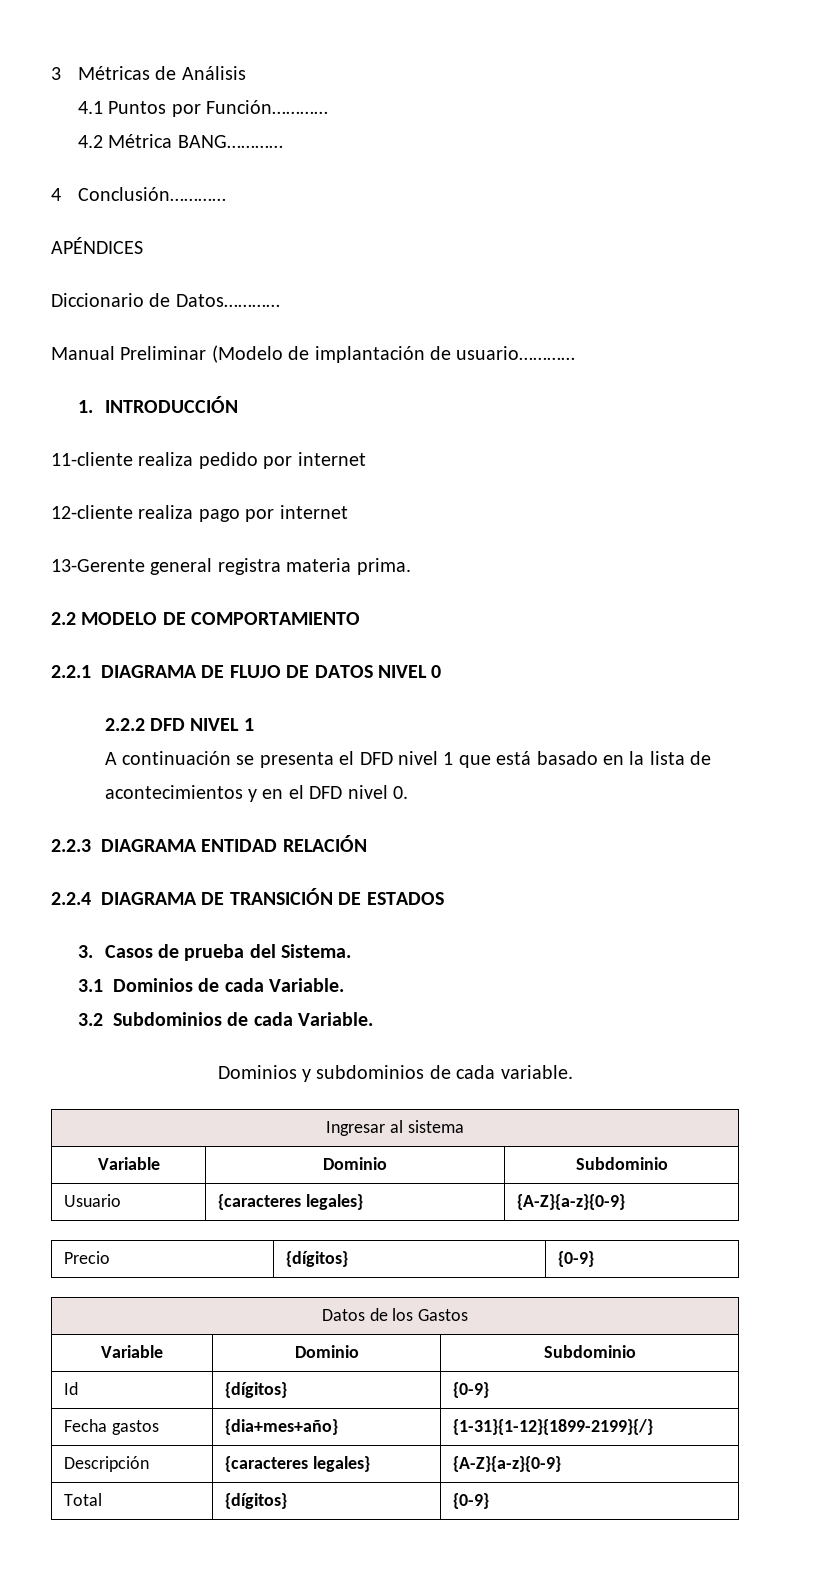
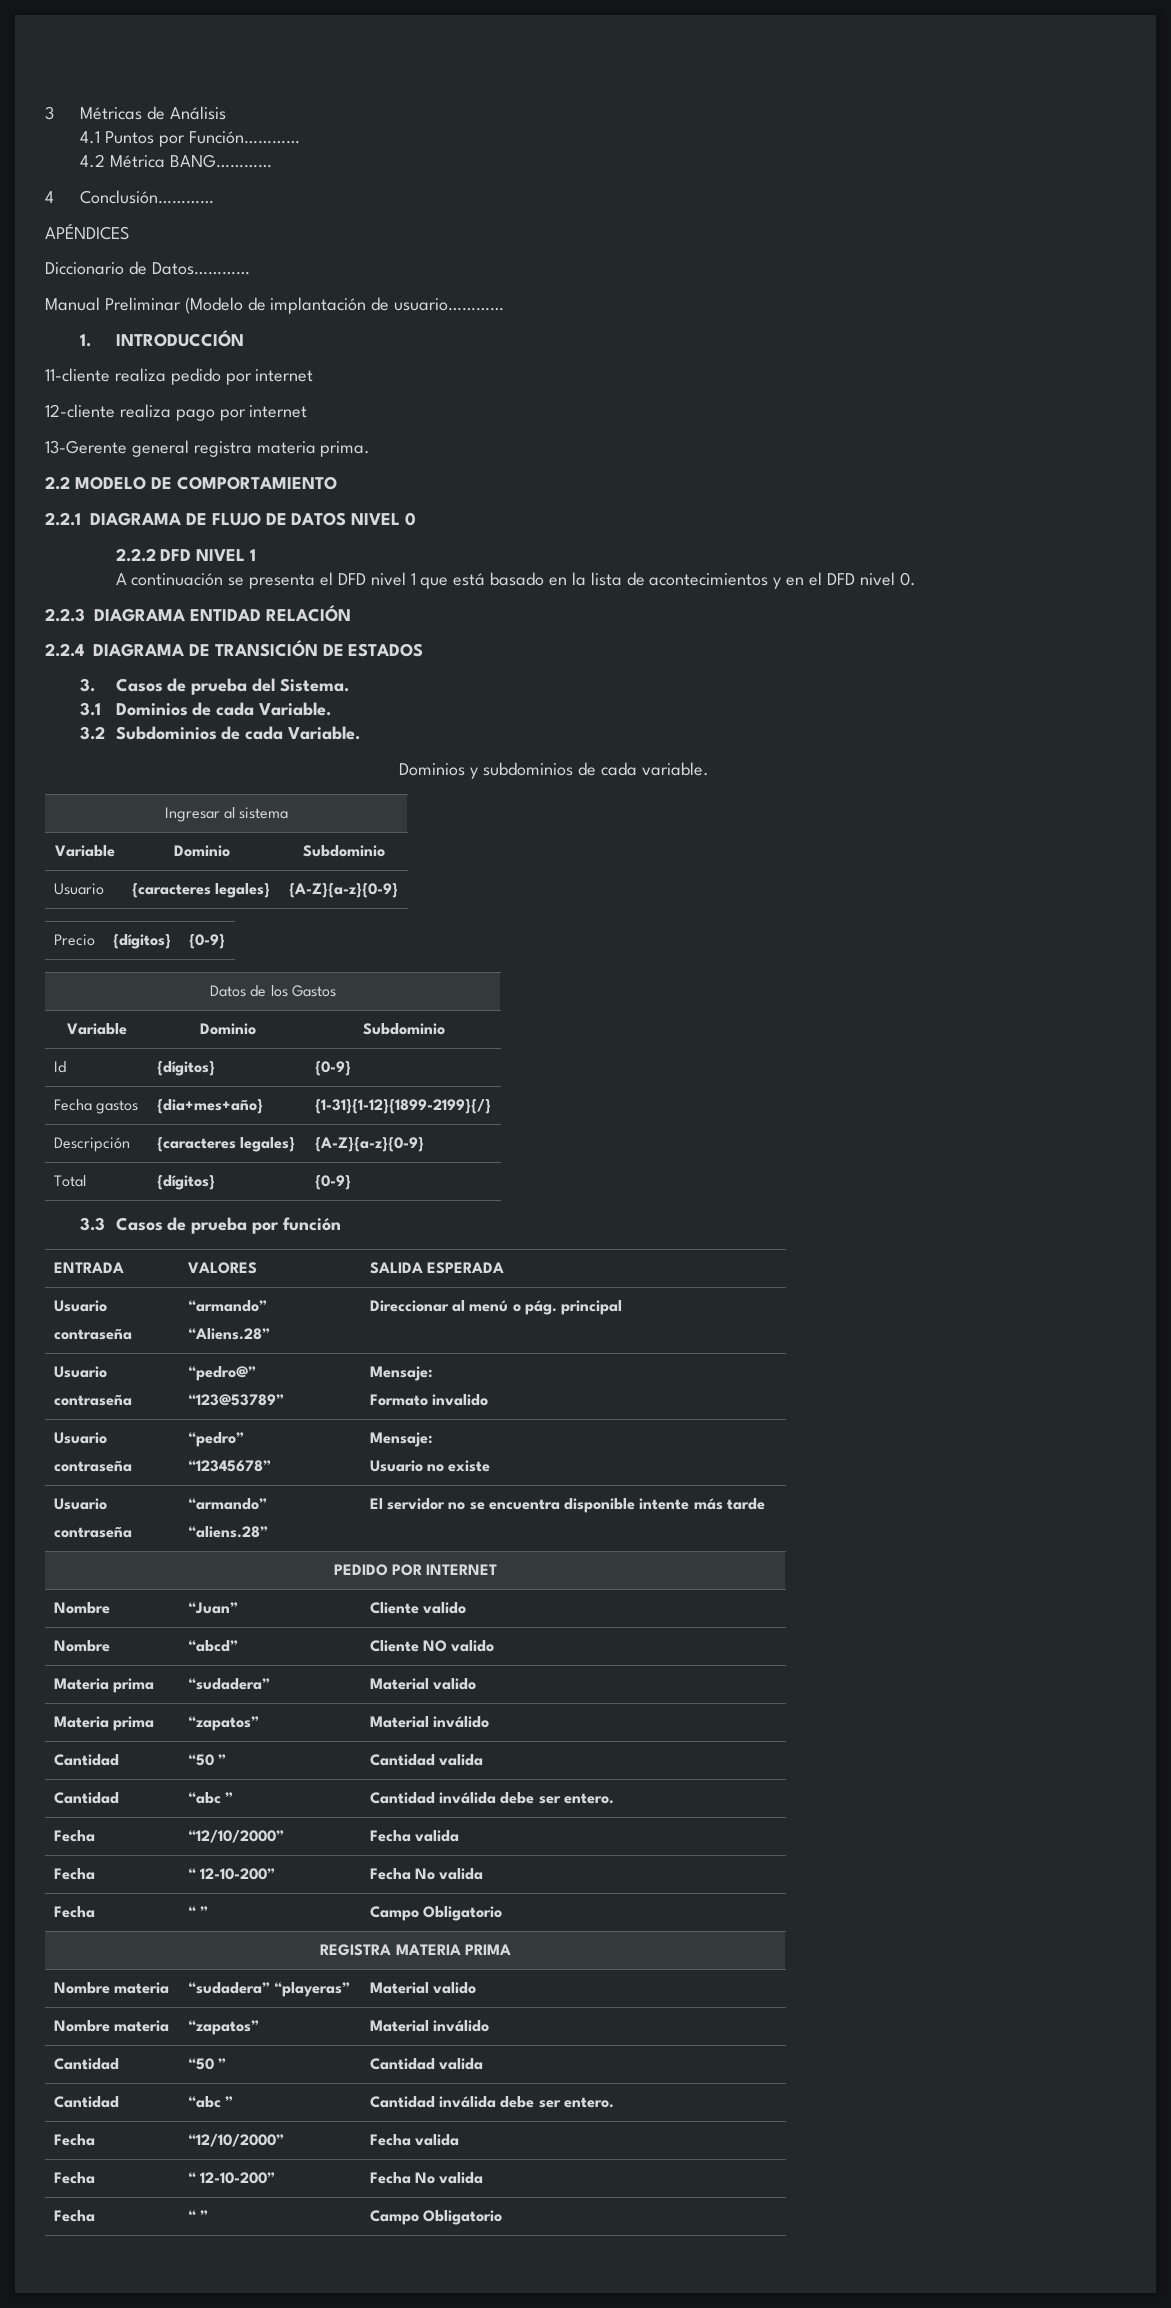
(490, 1501) none -> [80,1217,341,1234] [53,1262,124,1273] [187,1262,257,1274] [369,1262,504,1274] [53,1300,107,1312] [53,1328,132,1340] [187,1300,267,1312] [187,1328,270,1340] [369,1300,623,1315] [53,1366,107,1378] [53,1394,132,1406] [187,1366,256,1381] [187,1394,284,1406] [369,1366,433,1381] [369,1394,488,1406] [53,1432,107,1444] [53,1460,132,1472] [187,1432,244,1447] [187,1460,271,1472] [369,1432,433,1447] [369,1460,491,1472] [53,1498,107,1510] [53,1526,132,1538] [187,1498,267,1510] [187,1526,268,1538] [369,1498,766,1513] [333,1564,498,1576] [53,1602,110,1614] [187,1602,238,1614] [369,1602,466,1614] [53,1640,110,1652] [187,1640,238,1652] [369,1640,495,1652] [53,1678,154,1693] [187,1678,270,1690] [369,1678,476,1690] [53,1716,154,1731] [187,1716,259,1731] [369,1716,489,1728] [53,1754,119,1766] [187,1754,226,1766] [369,1754,483,1766] [53,1792,119,1804] [187,1792,233,1804] [369,1792,614,1804] [53,1830,95,1842] [187,1830,284,1843] [369,1830,459,1842] [53,1868,95,1880] [187,1868,275,1880] [369,1868,484,1880] [53,1906,95,1918] [187,1906,208,1917] [369,1906,502,1921] [320,1944,511,1956] [53,1982,169,1994] [187,1982,350,1997] [369,1982,476,1994] [53,2020,169,2032] [187,2020,259,2035] [369,2020,489,2032] [53,2058,119,2070] [187,2058,226,2070] [369,2058,483,2070] [53,2096,119,2108] [187,2096,233,2108] [369,2096,614,2108] [53,2134,95,2146] [187,2134,284,2147] [369,2134,459,2146] [53,2172,95,2184] [187,2172,275,2184] [369,2172,484,2184] [53,2210,95,2222] [187,2210,208,2221] [369,2210,502,2225] // 3.3 Casos de prueba por función // ENTRADA | VALORES | SALIDA ESPERADA // Usuario // contraseña | “armando” // “Aliens.28” | Direccionar al menú o pág. principal // Usuario // contraseña | “pedro@” // “123@53789” | Mensaje: // Formato invalido // Usuario // contraseña | “pedro” // “12345678” | Mensaje: // Usuario no existe // Usuario // contraseña | “armando” // “aliens.28” | El servidor no se encuentra disponible intente más tarde // PEDIDO POR INTERNET // Nombre | “Juan” | Cliente valido // Nombre | “abcd” | Cliente NO valido // Materia prima | “sudadera” | Material valido // Materia prima | “zapatos” | Material inválido // Cantidad | “50 ” | Cantidad valida // Cantidad | “abc ” | Cantidad inválida debe ser entero. // Fecha | “12/10/2000” | Fecha valida // Fecha | “ 12-10-200” | Fecha No valida // Fecha | “ ” | Campo Obligatorio // REGISTRA MATERIA PRIMA // Nombre materia | “sudadera” “playeras” | Material valido // Nombre materia | “zapatos” | Material inválido // Cantidad | “50 ” | Cantidad valida // Cantidad | “abc ” | Cantidad inválida debe ser entero. // Fecha | “12/10/2000” | Fecha valida // Fecha | “ 12-10-200” | Fecha No valida // Fecha | “ ” | Campo Obligatorio

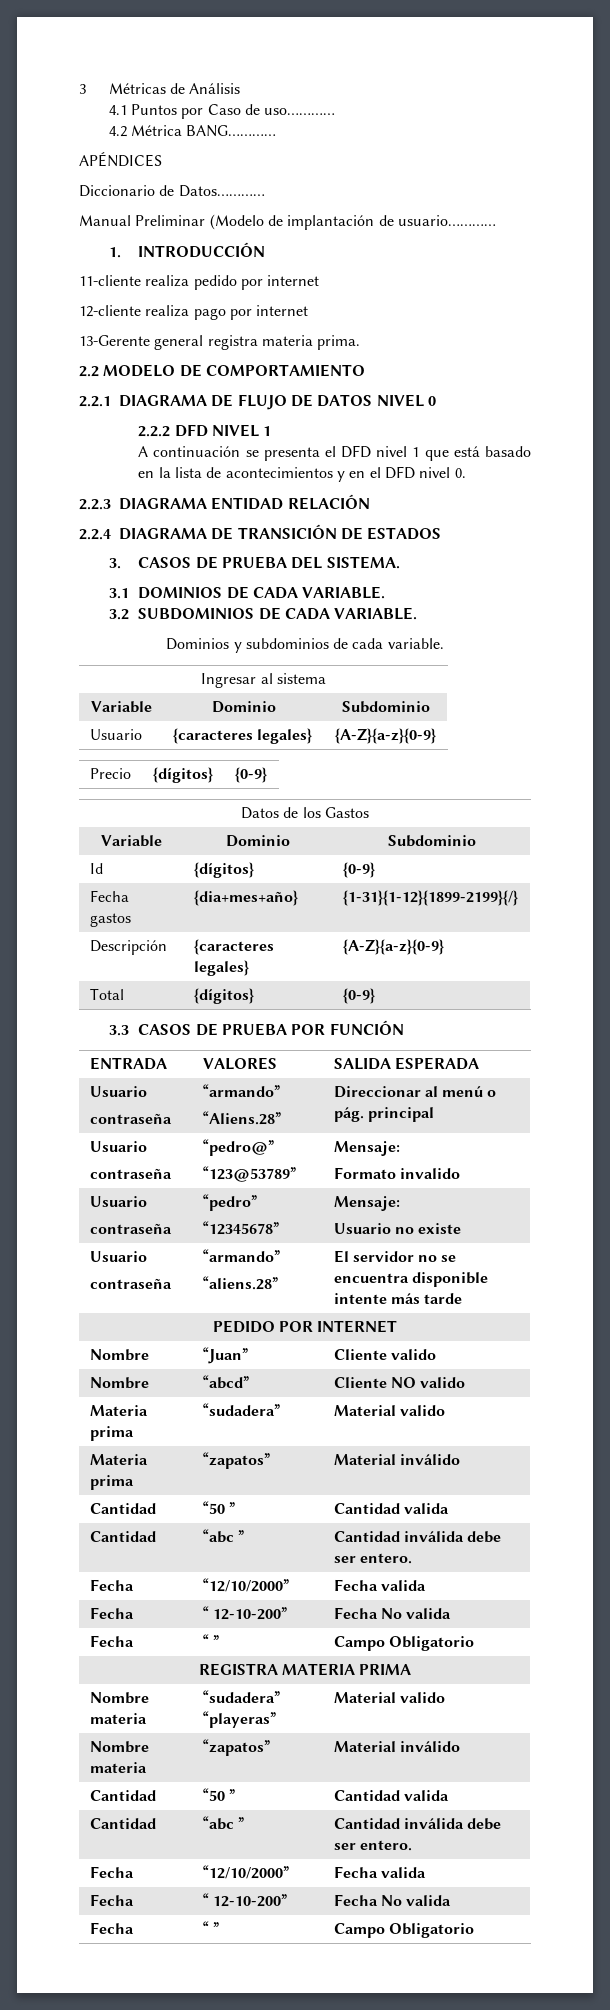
[188,131,300,144] Función………… -> [207,104,336,115] Caso de uso…………
[45,190,215,204] // 4 Conclusión………… -> (277, 131) none
[115,678,349,695] [80,702,332,716] [80,726,361,740] Casos de prueba del Sistema. // 3.1 Dominios de cada Variable. // 3.2 Subdominios de cada Variable. -> [138,556,400,569] [108,586,386,599] [108,607,418,620] CASOS DE PRUEBA DEL SISTEMA. // 3.1 DOMINIOS DE CADA VARIABLE. // 3.2 SUBDOMINIOS DE CADA VARIABLE.
[115,1217,341,1234] Casos de prueba por función -> [138,1020,404,1036] CASOS DE PRUEBA POR FUNCIÓN

